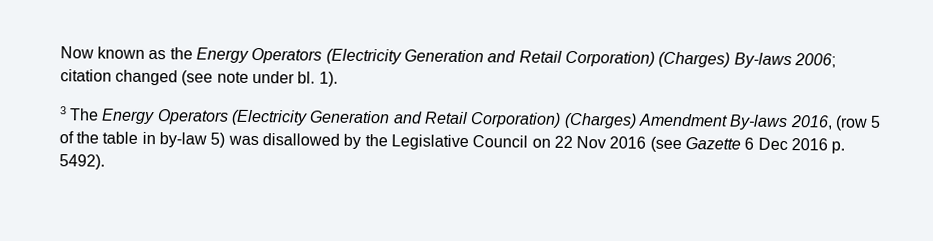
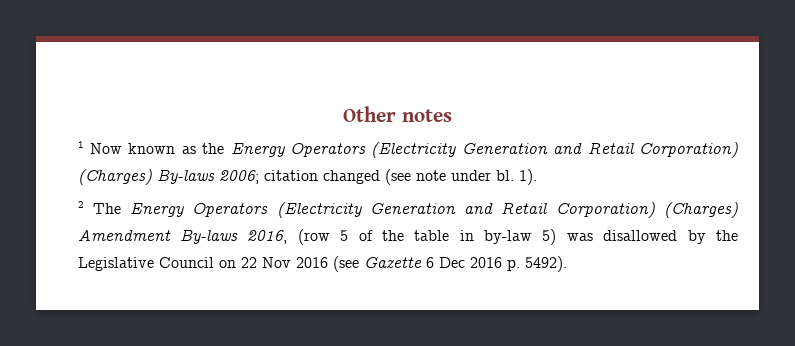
(59, 52) none -> [343,106,452,122] [77,141,84,148] Other notes // 1
[59,106,67,115] 3 -> [77,201,84,208] 2

